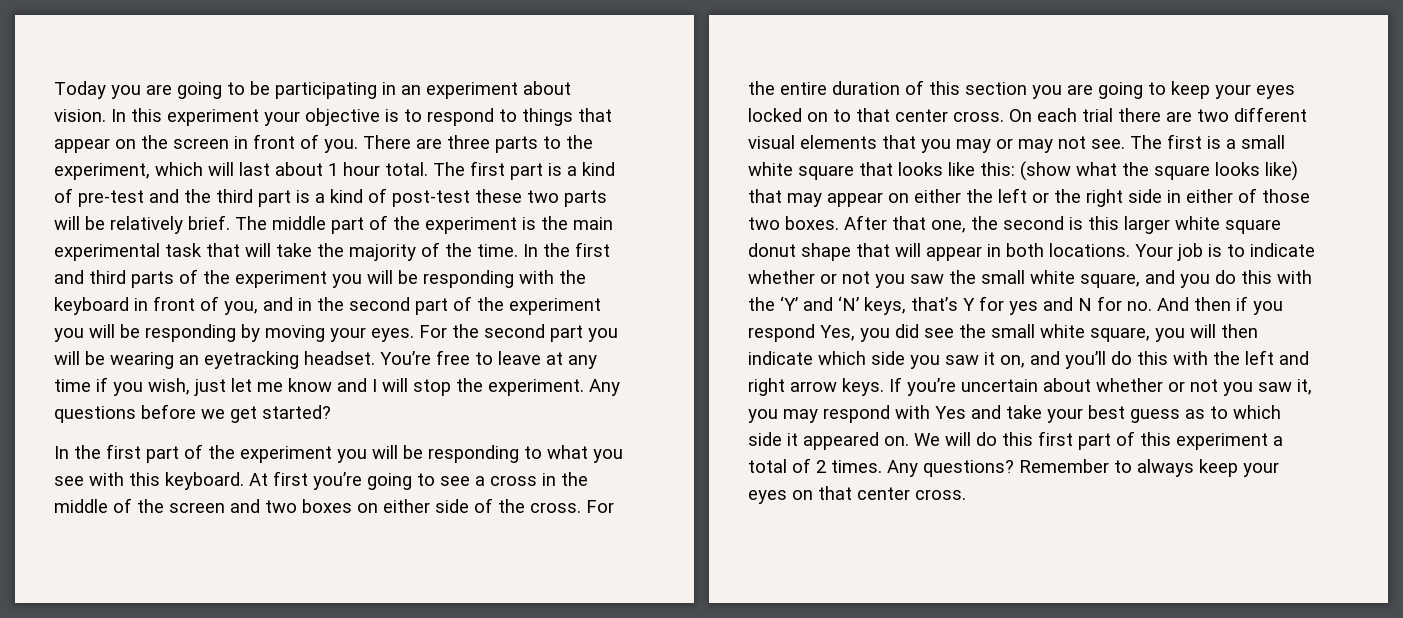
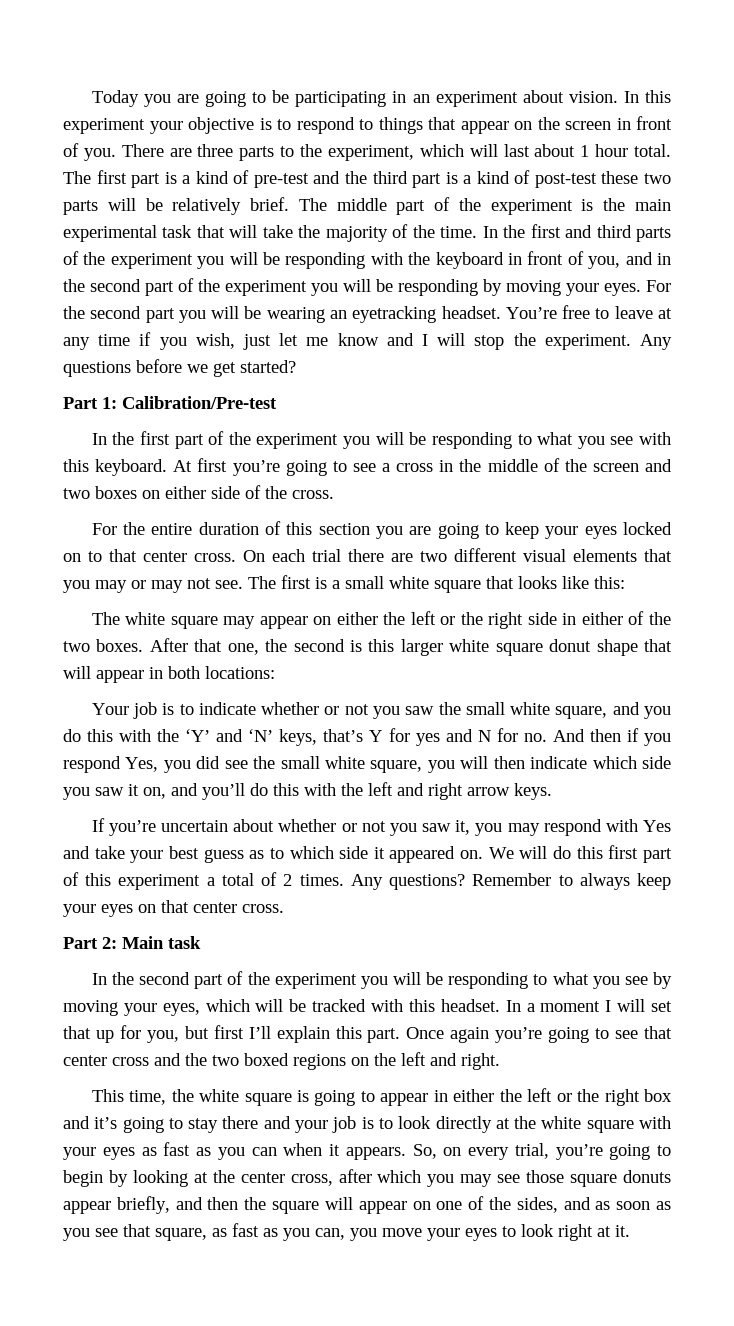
(331, 412) none -> [63,396,277,409] // Part 1: Calibration/Pre-test
(581, 507) none -> (334, 494) //
[1020,161,1298,181] [748,189,782,203] (show what the square looks like) that -> [91,612,218,629] // The white square
[1262,189,1310,203] those -> [648,612,671,625] the
[1049,243,1130,257] locations. -> [205,666,275,679] locations: //
(884, 387) none -> (552, 791) //
(966, 494) none -> [63,936,201,949] [91,971,672,989] [63,999,673,1016] [63,1025,672,1043] [63,1052,500,1070] [91,1088,672,1106] [63,1116,671,1133] [63,1142,671,1160] [63,1169,672,1187] [63,1196,671,1214] [63,1223,630,1241] // Part 2: Main task // In the second part of the experiment you will be responding to what you see by moving your eyes, which will be tracked with this headset. In a moment I will set that up for you, but first I’ll explain this part. Once again you’re going to see that center cross and the two boxed regions on the left and right. // This time, the white square is going to appear in either the left or the right box and it’s going to stay there and your job is to look directly at the white square with your eyes as fast as you can when it appears. So, on every trial, you’re going to begin by looking at the center cross, after which you may see those square donuts appear briefly, and then the square will appear on one of the sides, and as soon as you see that square, as fast as you can, you move your eyes to look right at it.

